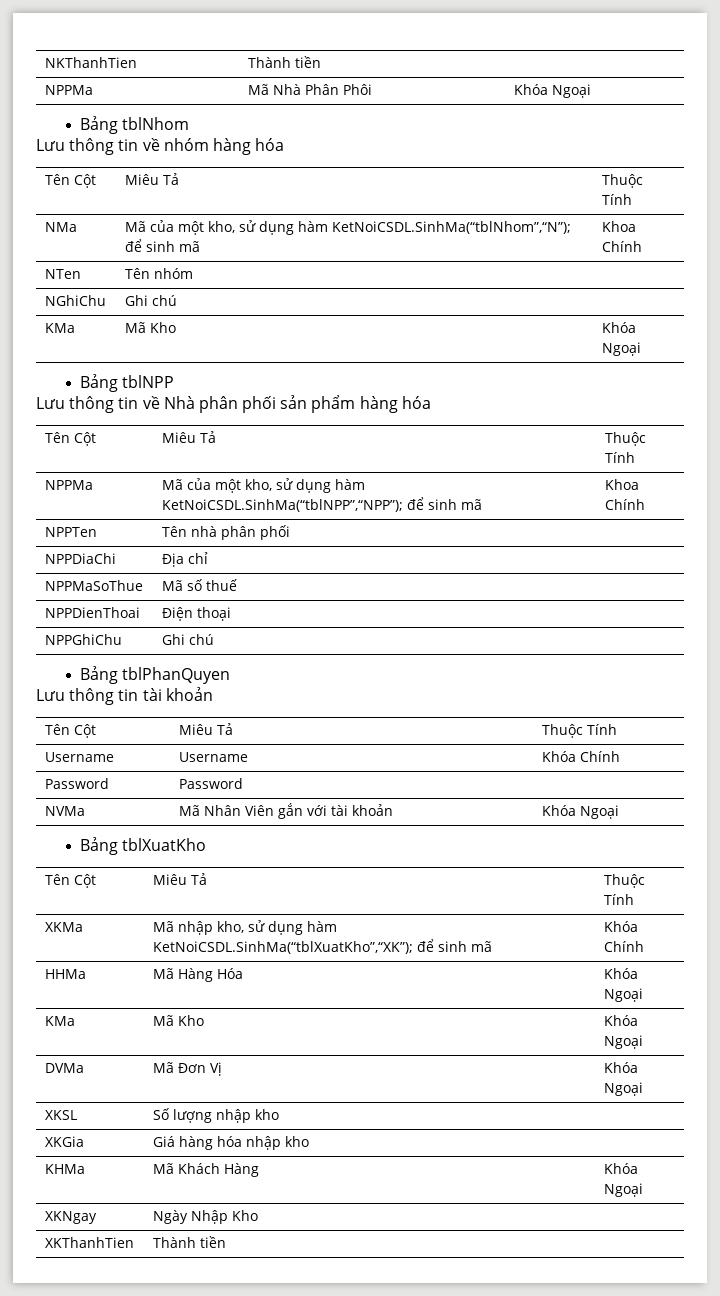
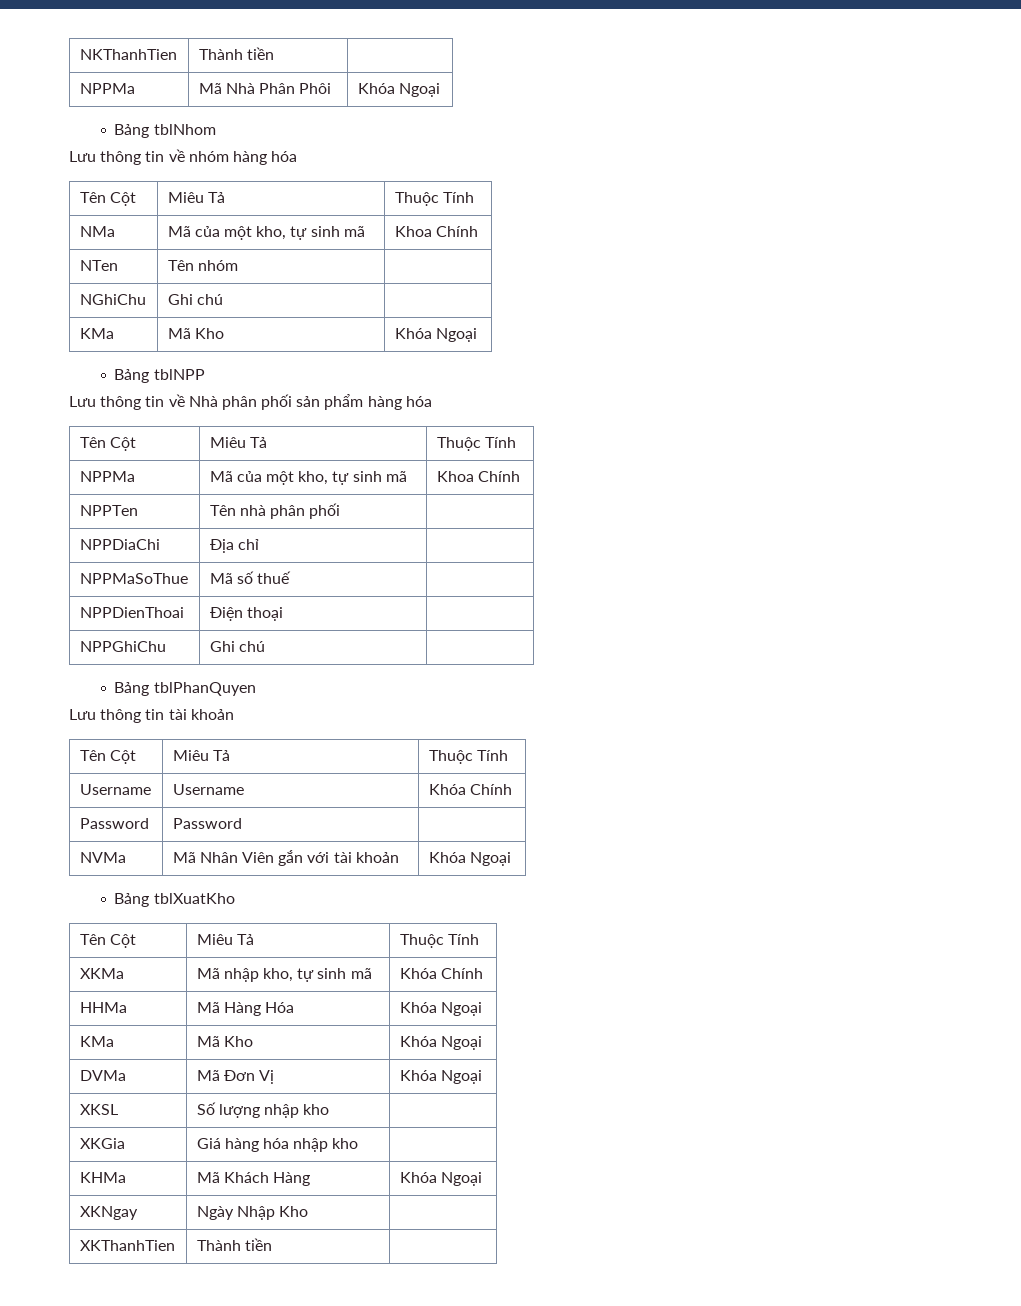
[239,220,572,235] [125,239,143,252] sử dụng hàm KetNoiCSDL.SinhMa(“tblNhom”,“N”); để -> [290,226,308,240] tự
[276,478,366,493] [162,497,425,512] sử dụng hàm KetNoiCSDL.SinhMa(“tblNPP”,“NPP”); để -> [332,471,350,485] tự
[248,920,338,935] [153,939,435,954] sử dụng hàm KetNoiCSDL.SinhMa(“tblXuatKho”,“XK”); để -> [297,968,315,982] tự

